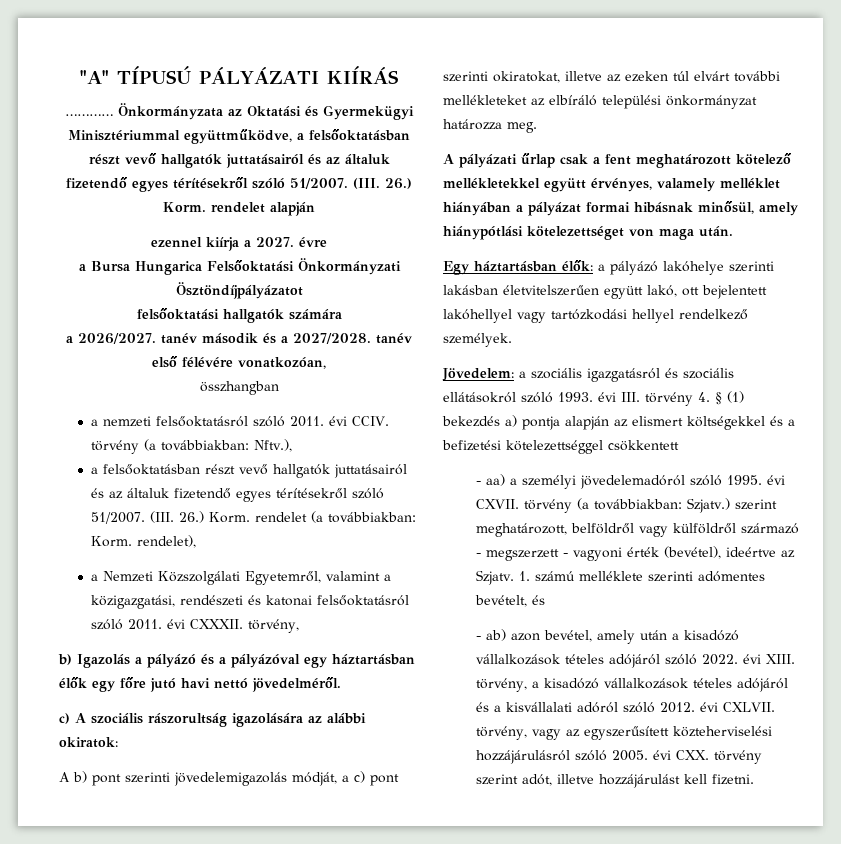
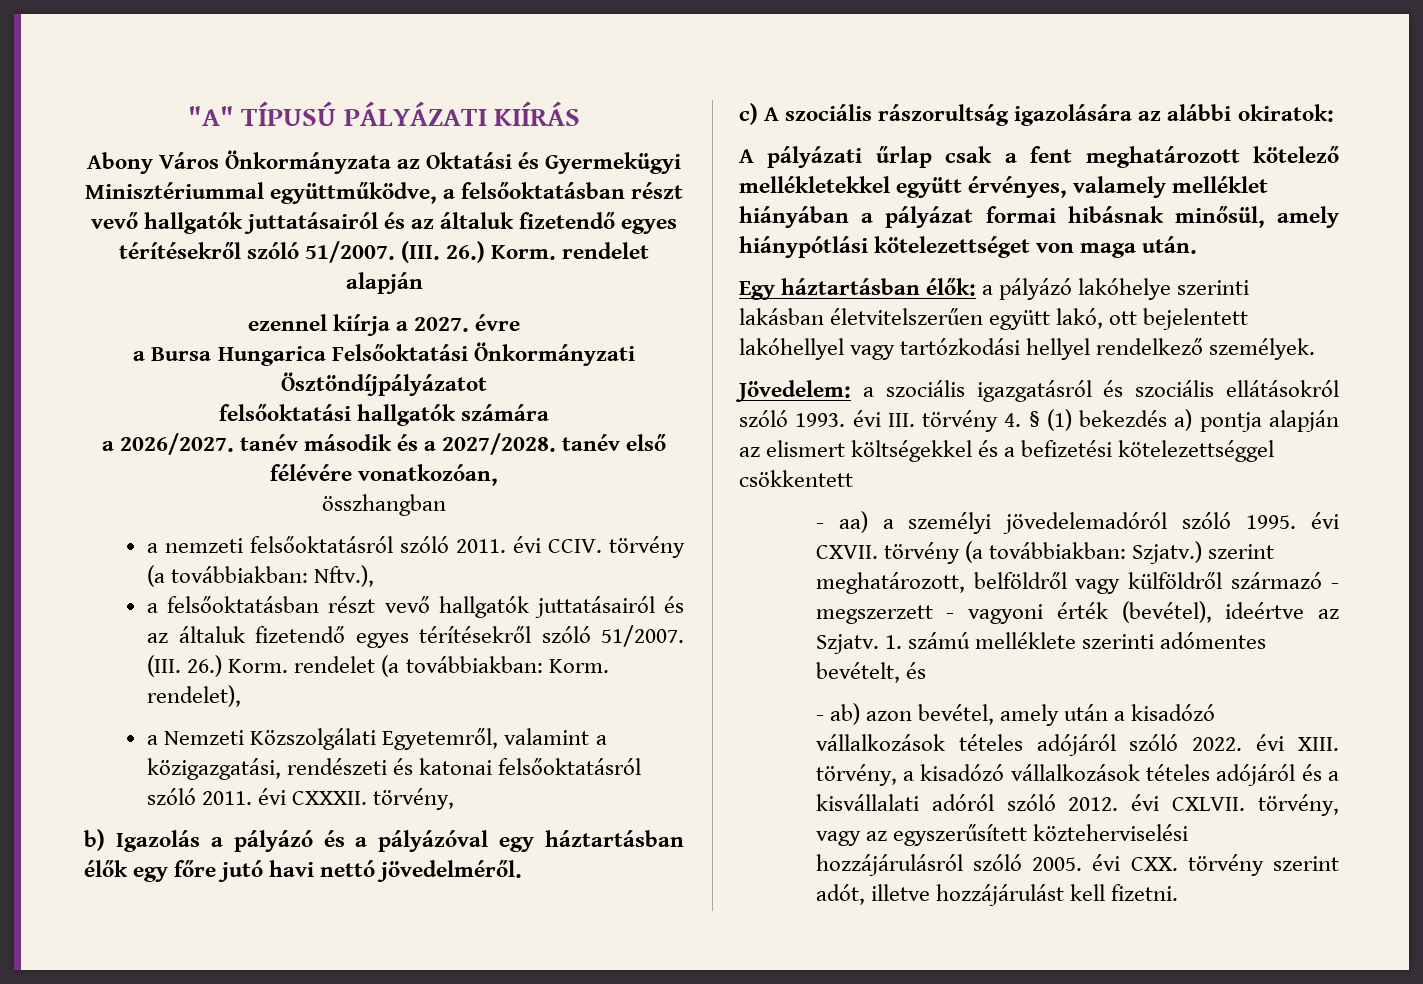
[65,114,113,116] ………… -> [86,152,219,174] Abony Város
[59,771,399,786] [443,71,780,83] [443,95,757,109] [443,119,537,133] // A b) pont szerinti jövedelemigazolás módját, a c) pont szerinti okiratokat, illetve az ezeken túl elvárt további mellékleteket az elbíráló települési önkormányzat határozza meg. -> (1334, 113) none

